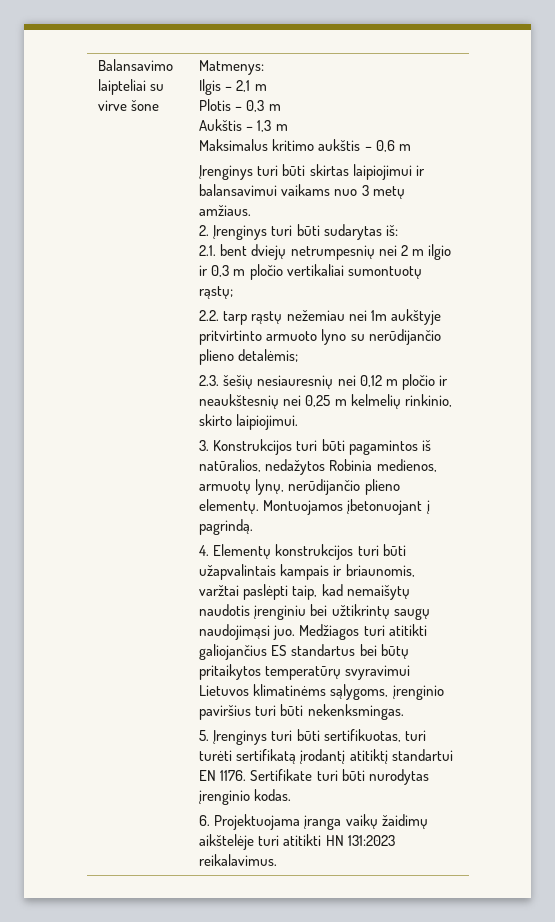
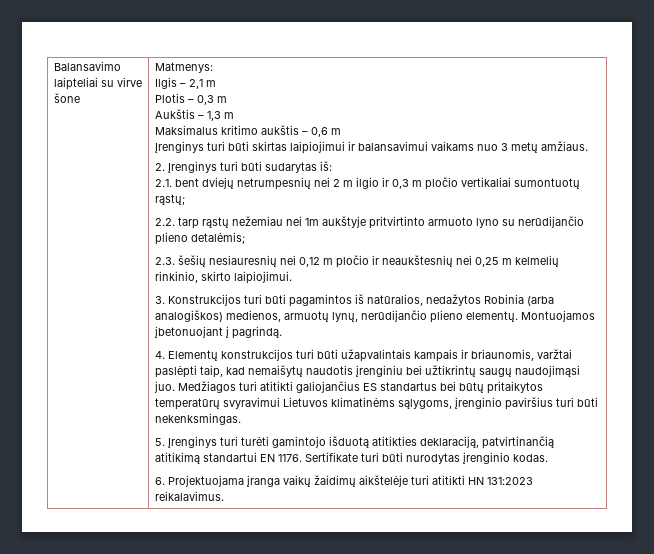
(373, 465) none -> [526,296,554,306] [154,310,223,322] (arba analogiškos)
[296,729,426,742] [199,749,388,764] būti sertifikuotas, turi turėti sertifikatą įrodantį atitiktį -> [240,436,554,449] [154,452,200,464] turėti gamintojo išduotą atitikties deklaraciją, patvirtinančią atitikimą

